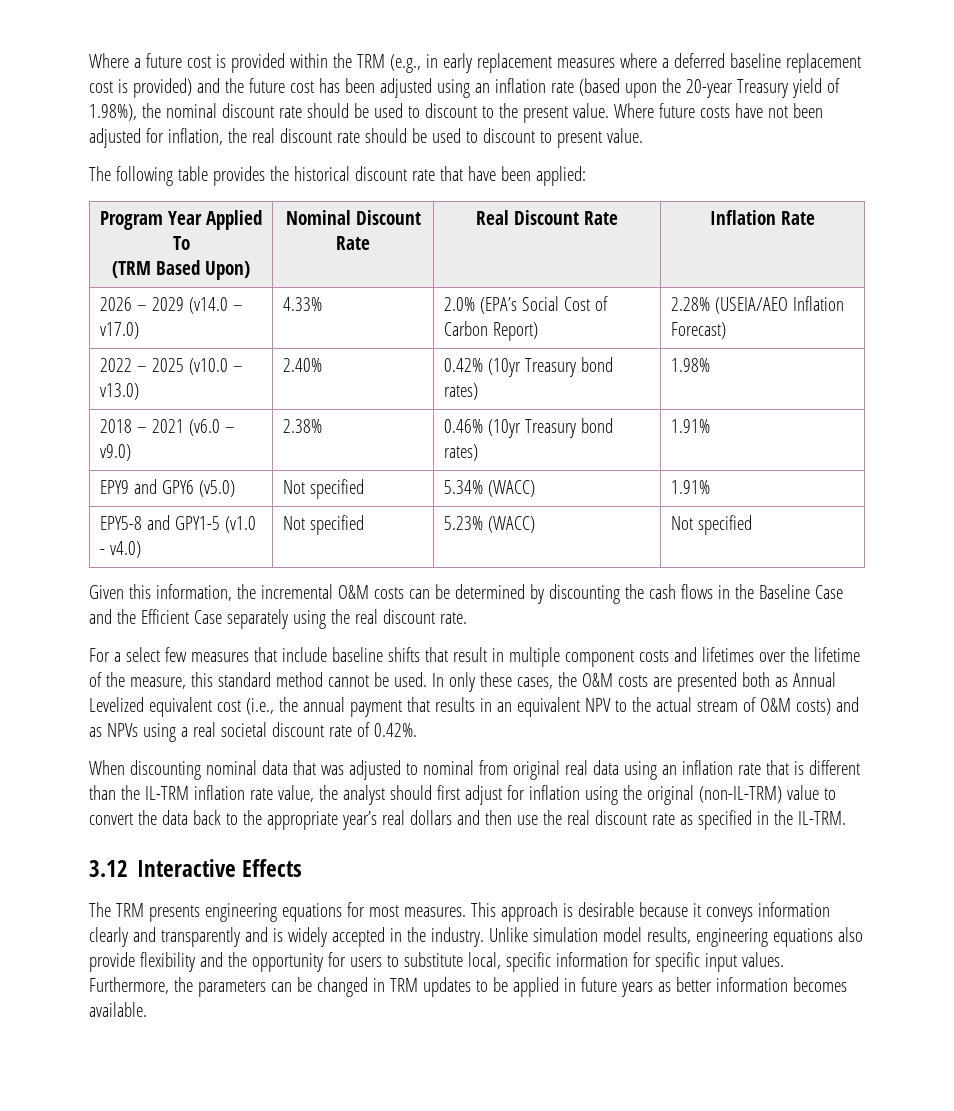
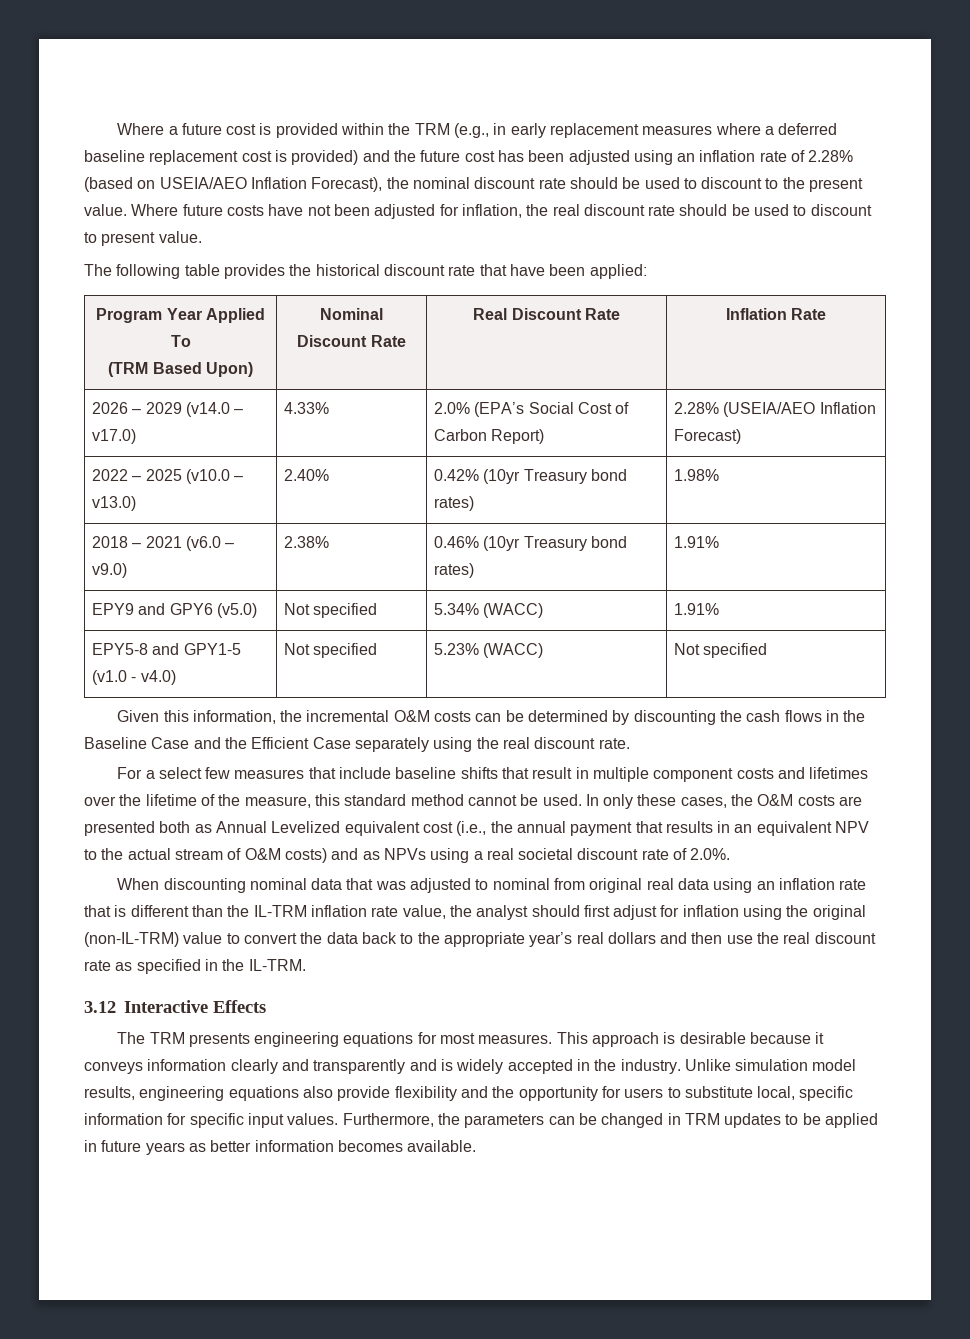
[578,78,840,98] [89,104,137,121] (based upon the 20-year Treasury yield of 1.98%), -> [791,150,854,162] [84,177,383,192] of 2.28% (based on USEIA/AEO Inflation Forecast),
[373,723,417,737] 0.42%. -> [690,848,731,860] 2.0%.

